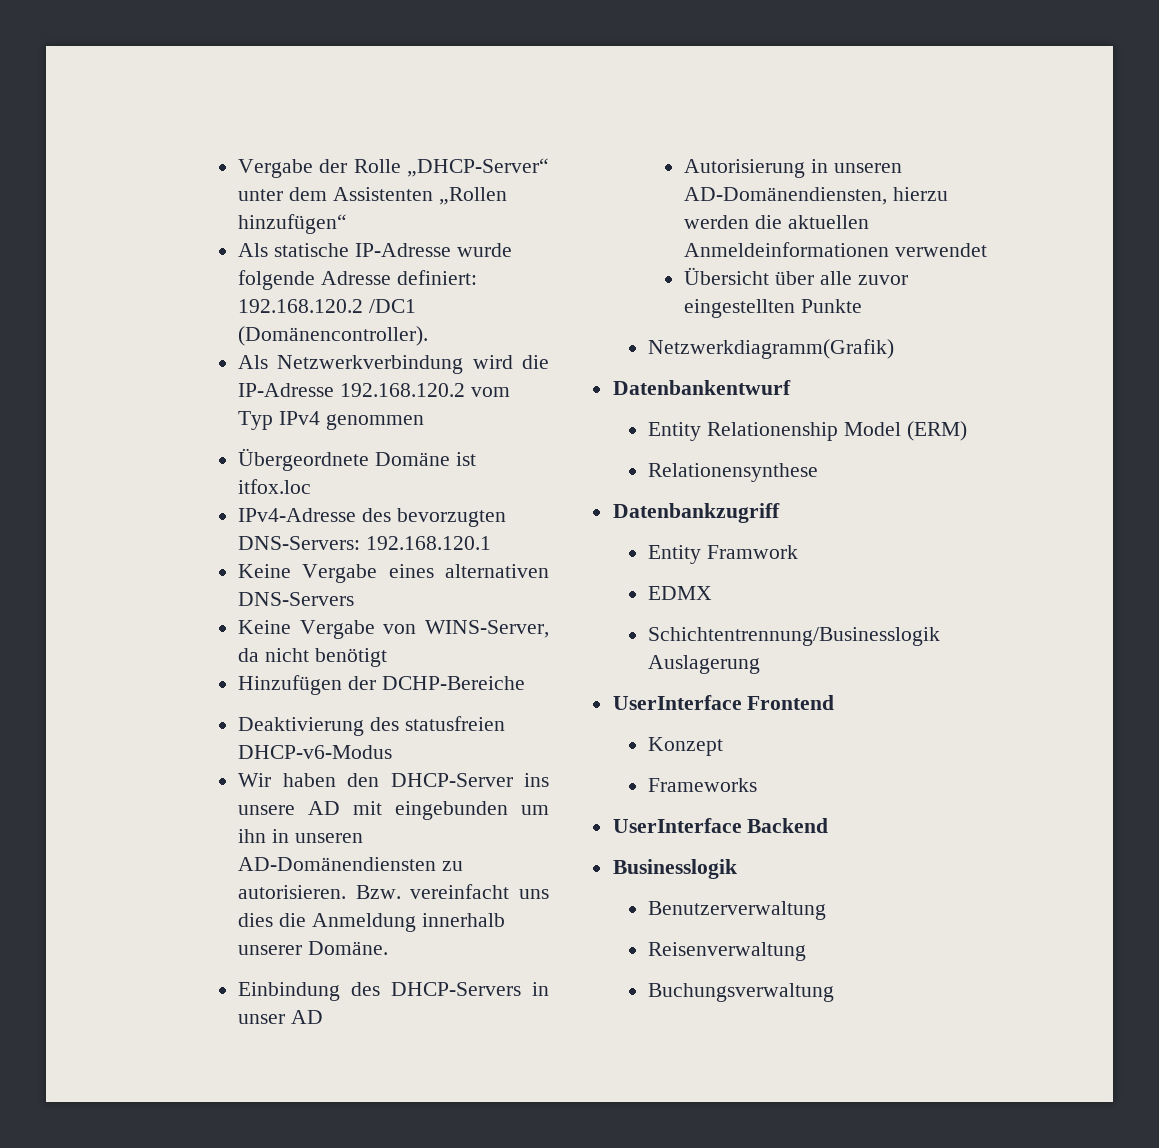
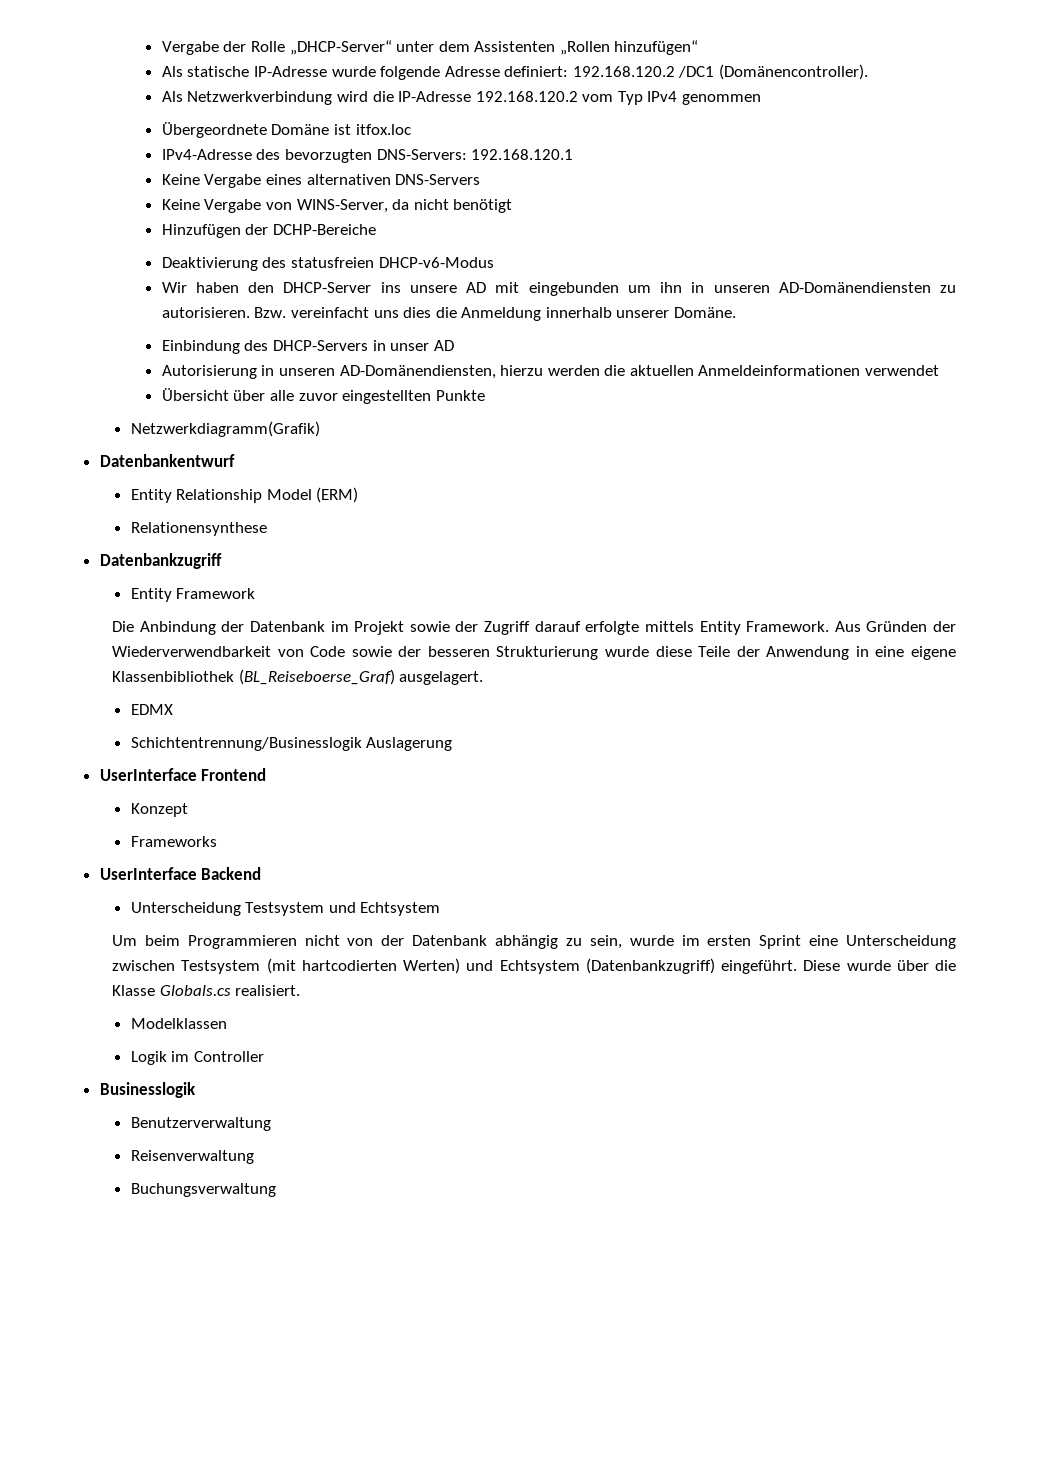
[707,422,839,441] Relationenship -> [176,489,263,503] Relationship
[707,545,799,559] Framwork -> [176,588,256,599] [112,621,956,635] [112,646,956,660] [112,669,484,685] Framework // Die Anbindung der Datenbank im Projekt sowie der Zugriff darauf erfolgte mittels Entity Framework. Aus Gründen der Wiederverwendbarkeit von Code sowie der besseren Strukturierung wurde diese Teile der Anwendung in eine eigene Klassenbibliothek (BL_Reiseboerse_Graf) ausgelagert.
(829, 825) none -> [130,902,441,916] [112,935,957,949] [112,958,957,974] [112,985,301,996] [130,1018,227,1029] [130,1051,264,1065] // Unterscheidung Testsystem und Echtsystem // Um beim Programmieren nicht von der Datenbank abhängig zu sein, wurde im ersten Sprint eine Unterscheidung zwischen Testsystem (mit hartcodierten Werten) und Echtsystem (Datenbankzugriff) eingeführt. Diese wurde über die Klasse Globals.cs realisiert. // Modelklassen // Logik im Controller

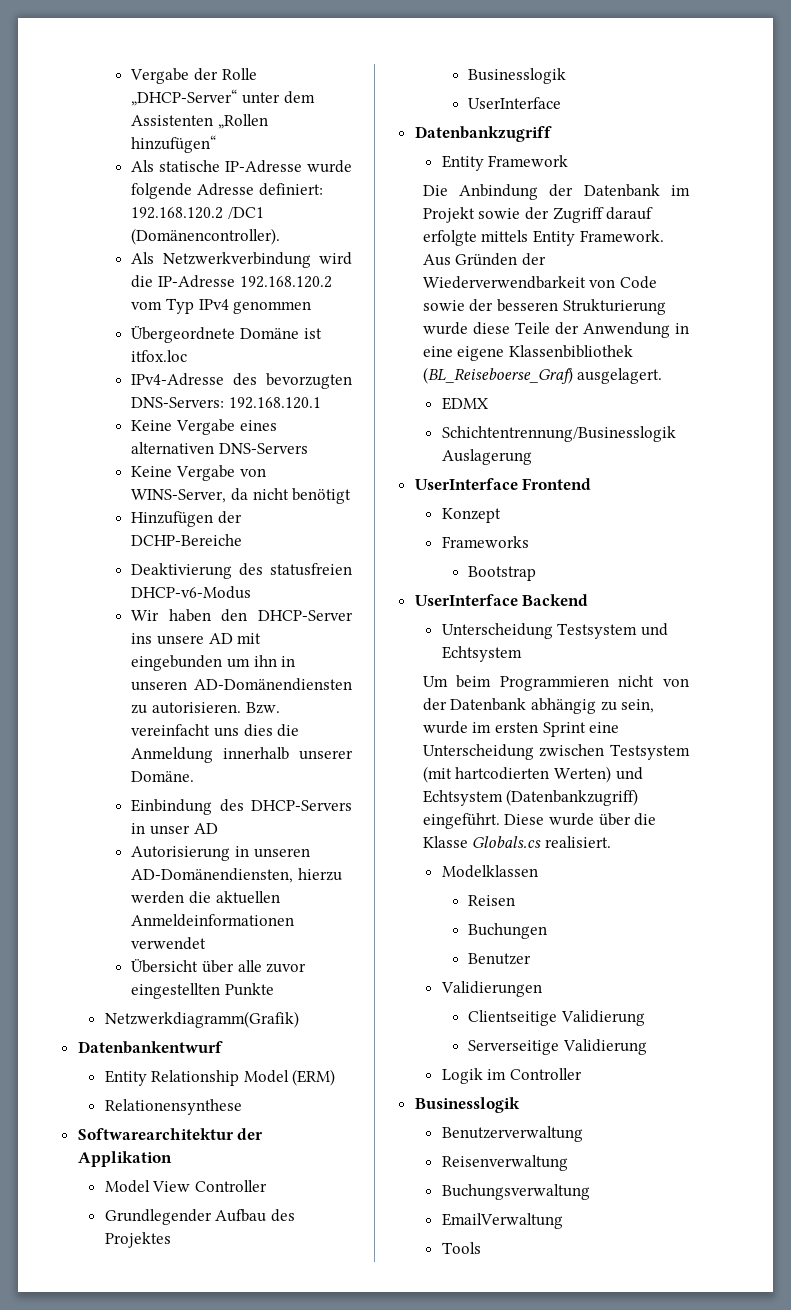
(267, 529) none -> [77,1128,264,1140] [77,1151,172,1167] [104,1180,267,1193] [104,1209,295,1225] [104,1232,171,1248] [468,68,567,84] [468,97,562,109] // Softwarearchitektur der Applikation // Model View Controller // Grundlegender Aufbau des Projektes // Businesslogik // UserInterface
(217, 841) none -> [468,566,537,581] // Bootstrap
(227, 1023) none -> [468,895,516,906] [468,923,548,939] [468,953,532,965] [440,981,542,997] [468,1010,646,1026] [468,1039,648,1055] // Reisen // Buchungen // Benutzer // Validierungen // Clientseitige Validierung // Serverseitige Validierung
(276, 1190) none -> [441,1213,563,1229] [441,1242,481,1254] // EmailVerwaltung // Tools

